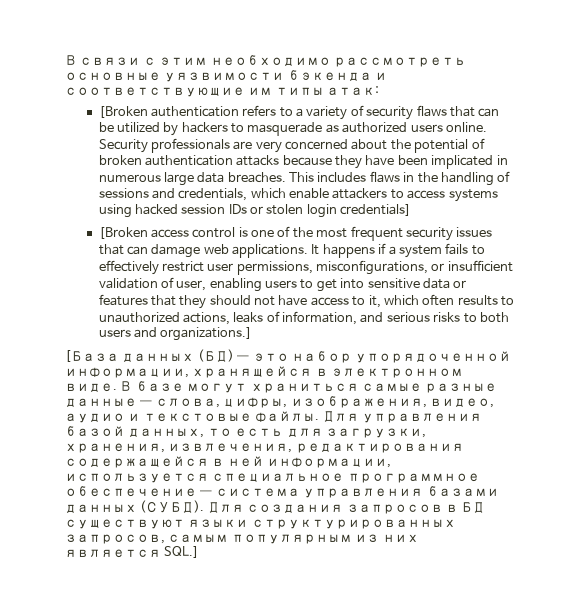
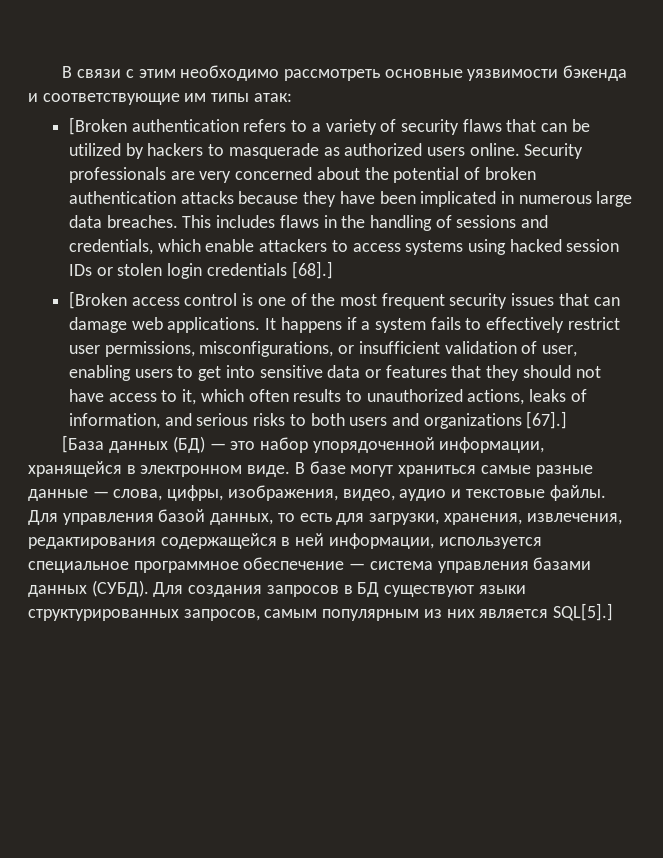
[340,204,412,216] credentials] -> [206,261,333,279] credentials [68].]
[160,327,253,341] organizations.] -> [423,411,568,429] organizations [67].]
[164,546,200,558] SQL.] -> [553,603,614,621] SQL[5].]

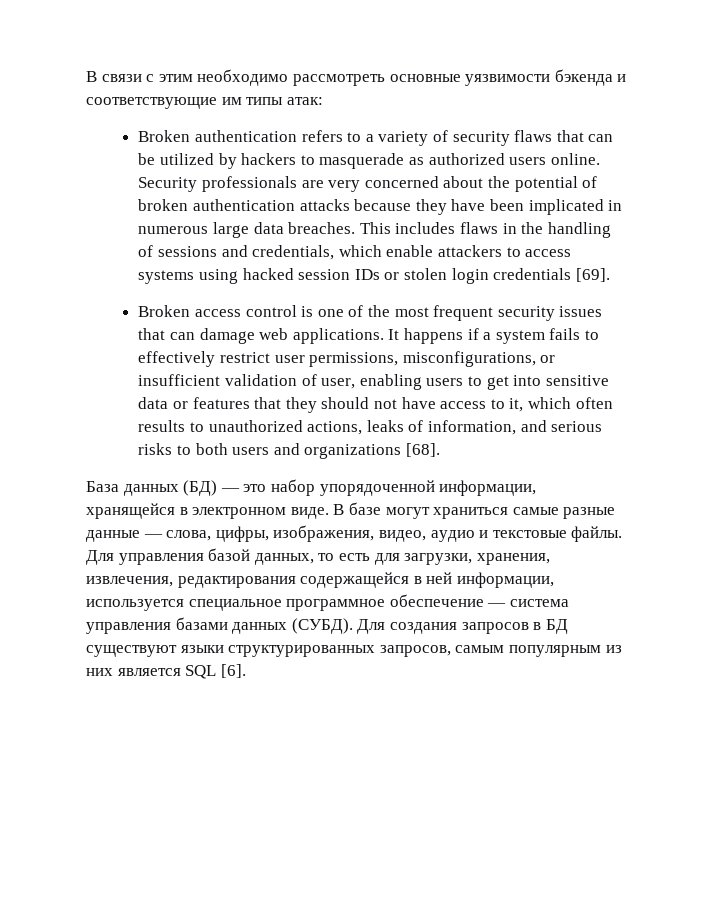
[68,117,127,135] [Broken -> [138,130,191,142] Broken
[291,261,333,279] [68,291,127,309] [68].] // [Broken -> [575,268,610,282] [138,305,191,317] [69]. // Broken
[526,411,568,429] [62,435,105,453] [67].] // [База -> [406,443,441,457] [86,481,119,492] [68]. // База
[553,603,614,621] SQL[5].] -> [185,664,246,679] SQL [6].

